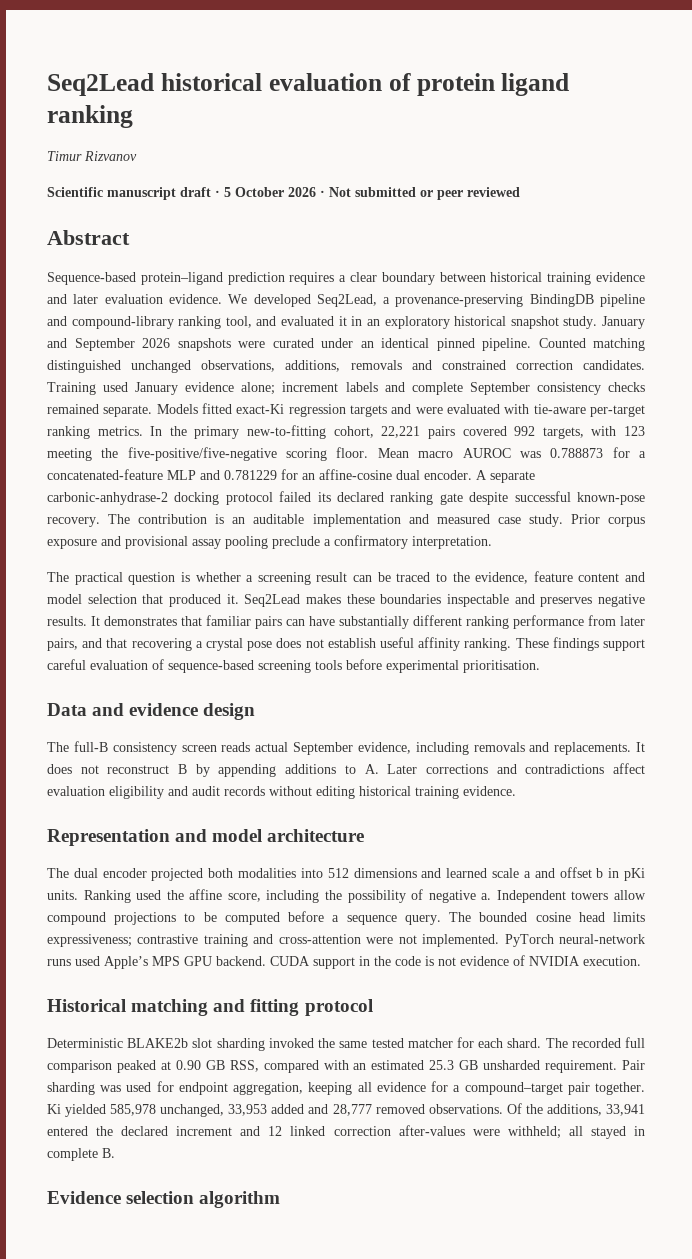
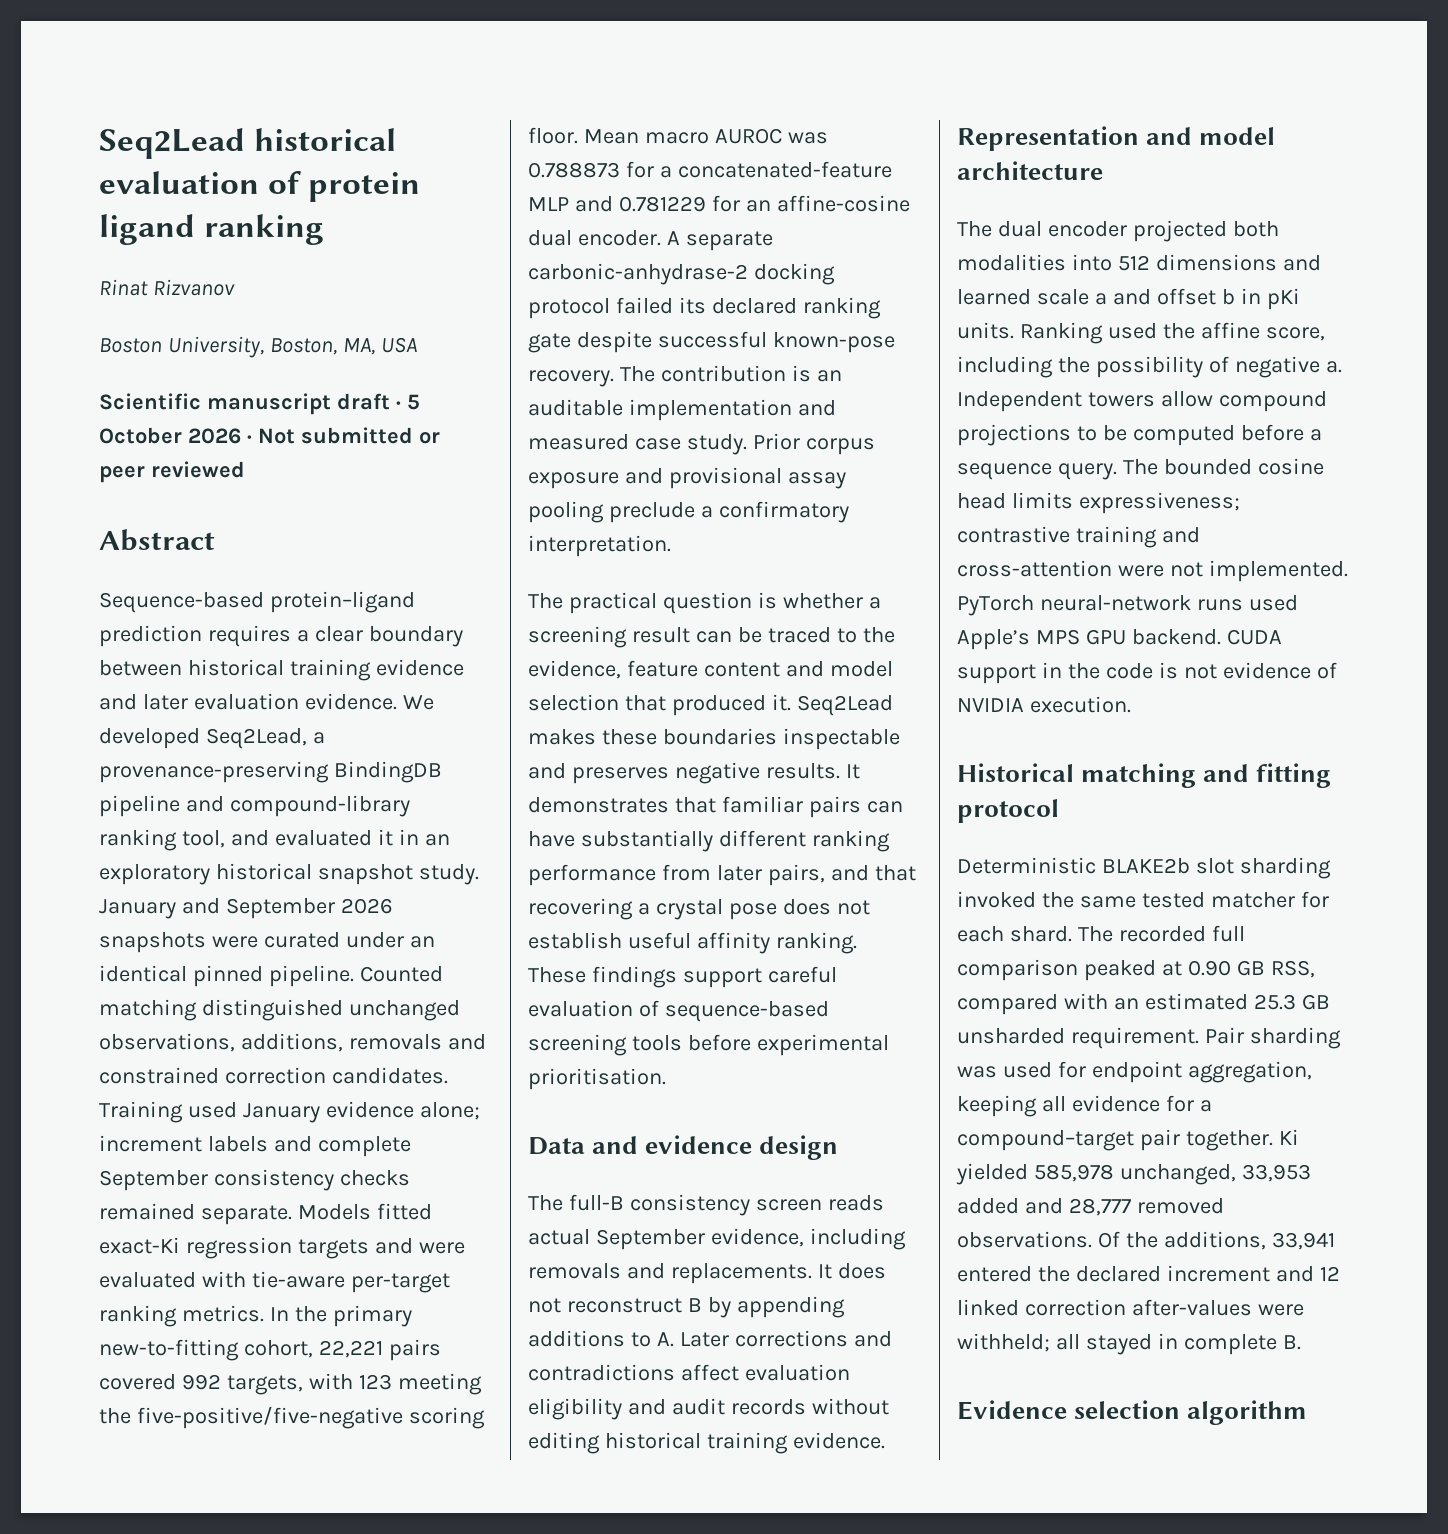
[47,151,82,161] Timur -> [99,279,148,296] Rinat
(137, 156) none -> [99,336,417,358] // Boston University, Boston, MA, USA

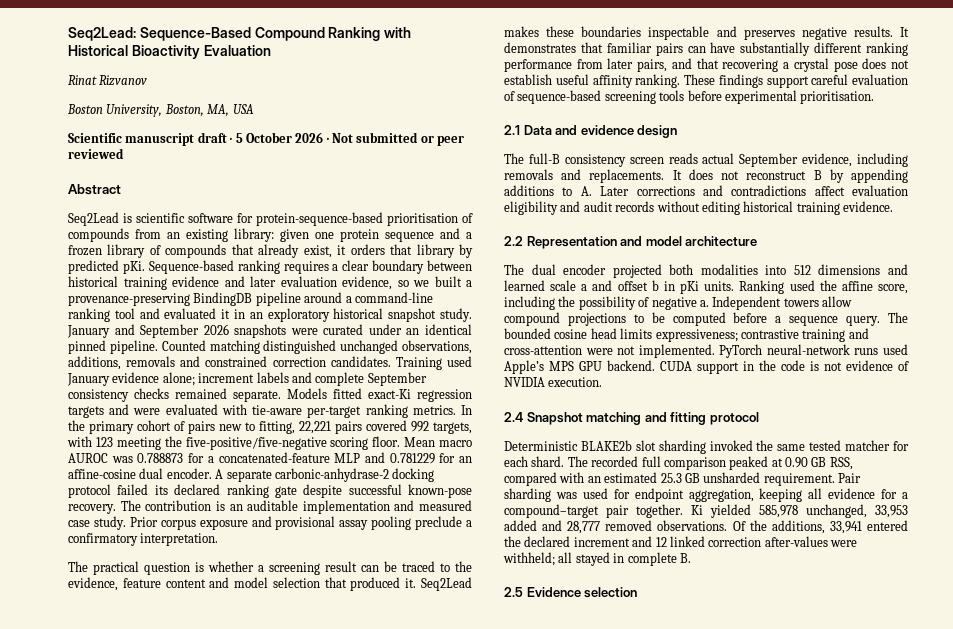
[99,128,397,159] [99,171,421,202] [99,214,325,245] Seq2Lead historical evaluation of protein ligand ranking -> [68,27,412,41] [68,45,271,59] Seq2Lead: Sequence-Based Compound Ranking with Historical Bioactivity Evaluation
[99,591,415,613] [99,625,202,647] Sequence-based protein–ligand prediction -> [68,212,473,226] [68,228,472,242] [68,244,473,258] [68,260,280,274] Seq2Lead is scientific software for protein-sequence-based prioritisation of compounds from an existing library: given one protein sequence and a frozen library of compounds that already exist, it orders that library by predicted pKi. Sequence-based ranking
[304,693,434,710] [99,728,325,749] [99,761,442,783] [99,795,410,817] [99,829,225,851] evidence. We developed Seq2Lead, a provenance-preserving BindingDB pipeline and compound-library ranking tool, -> [342,276,472,290] [68,292,433,306] [68,308,135,322] evidence, so we built a provenance-preserving BindingDB pipeline around a command-line ranking tool
[99,1339,313,1361] new-to-fitting cohort, -> [137,420,295,434] cohort of pairs new to fitting,
(666, 1079) none -> [504,125,520,135] 2.1
(885, 1440) none -> [504,236,523,246] 2.2
[957,763,1074,782] Historical -> [504,412,583,425] 2.4 Snapshot
(1301, 1342) none -> [504,587,523,597] 2.5
[1187,1400,1308,1425] algorithm -> (638, 592) none

